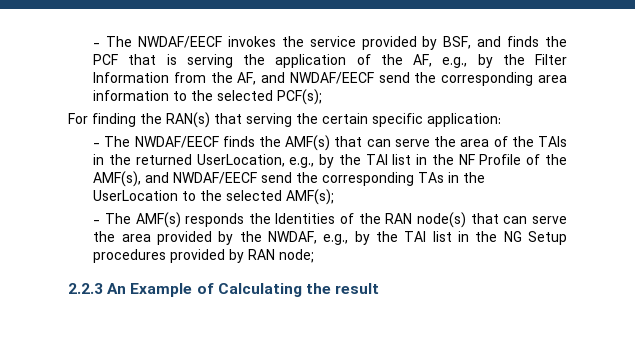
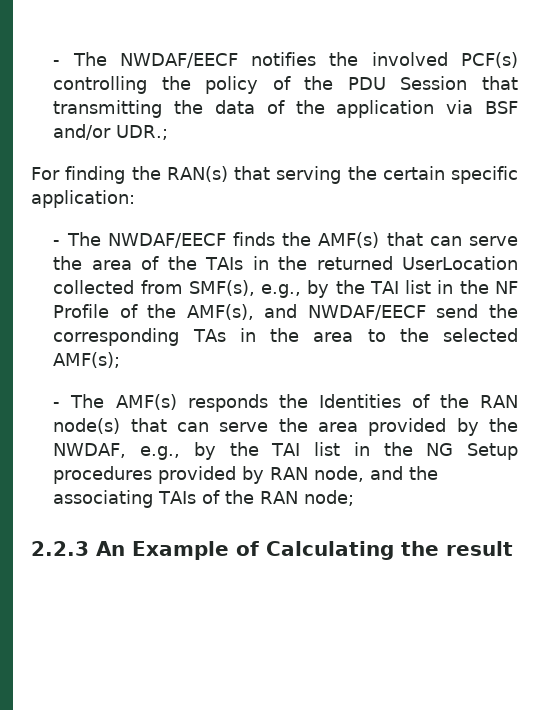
[93,36,567,50] [93,54,567,68] [93,72,567,86] [93,89,323,105] - The NWDAF/EECF invokes the service provided by BSF, and finds the PCF that is serving the application of the AF, e.g., by the Filter Information from the AF, and NWDAF/EECF send the corresponding area information to the selected PCF(s); -> [53,52,518,68] [53,76,518,94] [53,100,518,118] [53,124,169,140] - The NWDAF/EECF notifies the involved PCF(s) controlling the policy of the PDU Session that transmitting the data of the application via BSF and/or UDR.;
[196,154,285,167] UserLocation, -> [402,256,518,270] [53,280,255,296] UserLocation collected from SMF(s),
[93,190,179,201] UserLocation -> [313,332,354,342] area
(276, 254) none -> [314,466,439,482] [53,490,299,508] node, and the associating TAIs of the RAN

